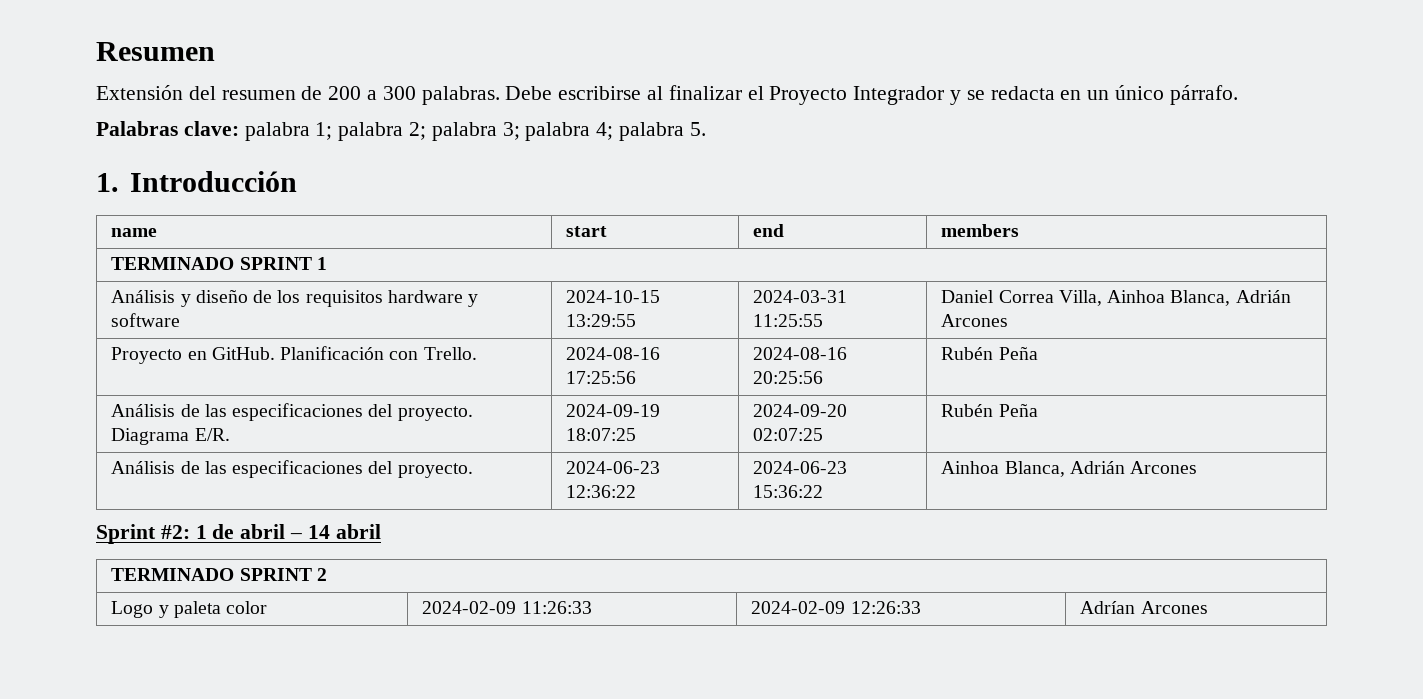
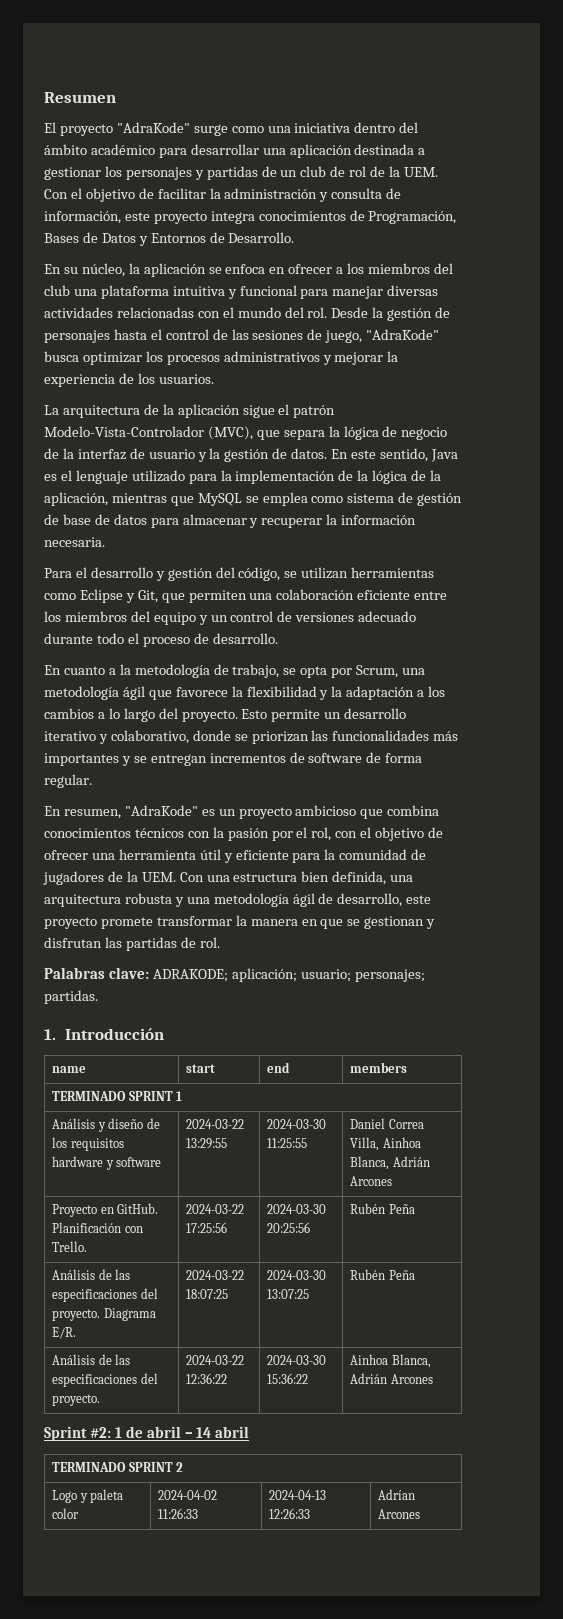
[96,85,1238,105] [96,121,706,141] Extensión del resumen de 200 a 300 palabras. Debe escribirse al finalizar el Proyecto Integrador y se redacta en un único párrafo. // Palabras clave: palabra 1; palabra 2; palabra 3; palabra 4; palabra 5. -> [44,122,419,136] [44,144,426,158] [44,166,438,180] [44,188,402,202] [44,210,457,224] [44,232,295,246] [44,263,453,277] [44,285,439,299] [44,307,451,321] [44,329,440,343] [44,351,399,365] [44,373,214,387] [44,404,336,418] [44,426,448,440] [44,448,458,462] [44,470,442,484] [44,492,463,506] [44,514,417,528] [44,537,105,547] [44,567,435,581] [44,589,448,603] [44,611,417,625] [44,633,278,647] [44,664,426,678] [44,686,446,700] [44,708,407,722] [44,730,459,744] [44,752,423,766] [44,774,92,788] [44,805,440,819] [44,827,444,841] [44,849,427,863] [43,871,414,885] [44,893,432,907] [44,915,436,929] [44,937,220,951] [44,967,425,982] [44,990,98,1004] El proyecto "AdraKode" surge como una iniciativa dentro del ámbito académico para desarrollar una aplicación destinada a gestionar los personajes y partidas de un club de rol de la UEM. Con el objetivo de facilitar la administración y consulta de información, este proyecto integra conocimientos de Programación, Bases de Datos y Entornos de Desarrollo. // En su núcleo, la aplicación se enfoca en ofrecer a los miembros del club una plataforma intuitiva y funcional para manejar diversas actividades relacionadas con el mundo del rol. Desde la gestión de personajes hasta el control de las sesiones de juego, "AdraKode" busca optimizar los procesos administrativos y mejorar la experiencia de los usuarios. // La arquitectura de la aplicación sigue el patrón Modelo-Vista-Controlador (MVC), que separa la lógica de negocio de la interfaz de usuario y la gestión de datos. En este sentido, Java es el lenguaje utilizado para la implementación de la lógica de la aplicación, mientras que MySQL se emplea como sistema de gestión de base de datos para almacenar y recuperar la información necesaria. // Para el desarrollo y gestión del código, se utilizan herramientas como Eclipse y Git, que permiten una colaboración eficiente entre los miembros del equipo y un control de versiones adecuado durante todo el proceso de desarrollo. // En cuanto a la metodología de trabajo, se opta por Scrum, una metodología ágil que favorece la flexibilidad y la adaptación a los cambios a lo largo del proyecto. Esto permite un desarrollo iterativo y colaborativo, donde se priorizan las funcionalidades más importantes y se entregan incrementos de software de forma regular. // En resumen, "AdraKode" es un proyecto ambicioso que combina conocimientos técnicos con la pasión por el rol, con el objetivo de ofrecer una herramienta útil y eficiente para la comunidad de jugadores de la UEM. Con una estructura bien definida, una arquitectura robusta y una metodología ágil de desarrollo, este proyecto promete transformar la manera en que se gestionan y disfrutan las partidas de rol. // Palabras clave: ADRAKODE; aplicación; usuario; personajes; partidas.
[566,290,661,303] 2024-10-15 -> [186,1119,245,1129] 2024-03-22
[753,290,848,303] 2024-03-31 -> [267,1119,327,1129] 2024-03-30
[566,347,661,360] 2024-08-16 -> [186,1204,245,1214] 2024-03-22
[753,347,848,360] 2024-08-16 -> [267,1204,327,1214] 2024-03-30
[566,404,661,417] 2024-09-19 -> [186,1270,245,1280] 2024-03-22
[753,404,848,417] [753,428,824,441] 2024-09-20 02:07:25 -> [267,1270,327,1280] [267,1289,310,1299] 2024-03-30 13:07:25
[566,461,661,474] 2024-06-23 -> [186,1355,245,1365] 2024-03-22
[753,461,848,474] 2024-06-23 -> [267,1355,327,1365] 2024-03-30
[422,601,517,614] 2024-02-09 -> [158,1490,218,1500] 2024-04-02
[751,601,846,614] 2024-02-09 -> [269,1490,327,1500] 2024-04-13

